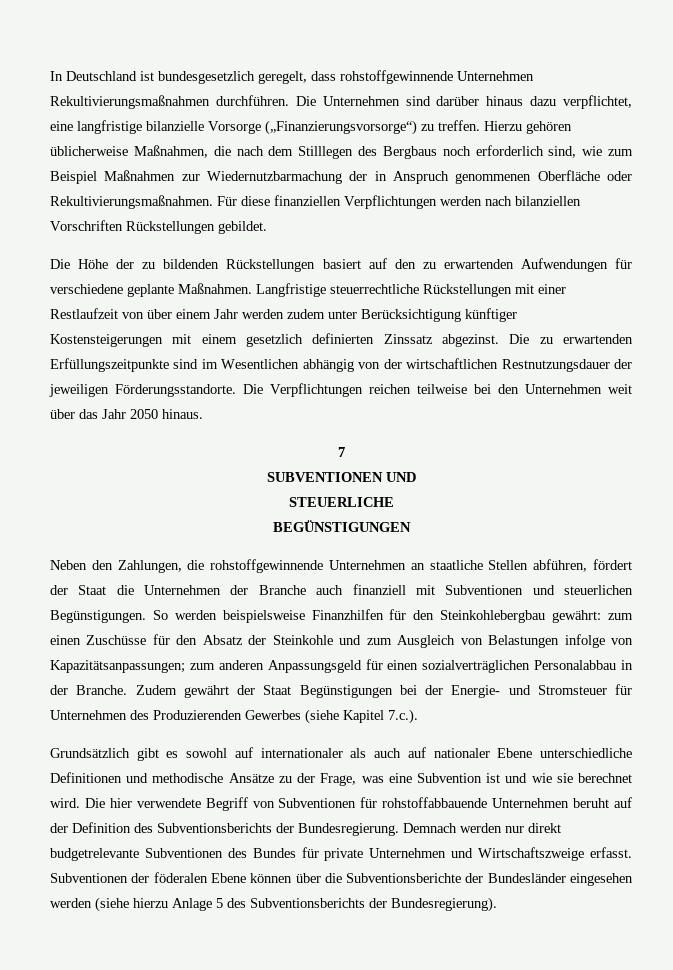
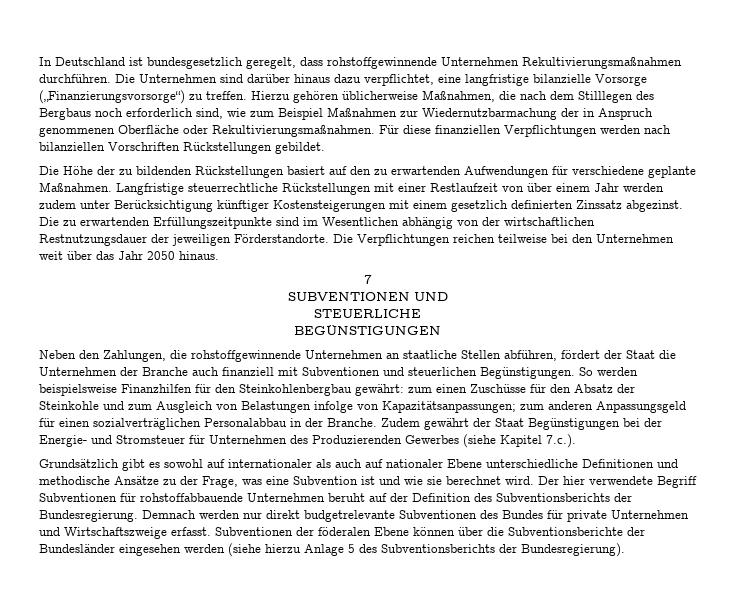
[115,384,236,397] Förderungsstandorte. -> [234,234,329,243] Förderstandorte.
[440,610,546,623] Steinkohlebergbau -> [239,384,352,396] Steinkohlenbergbau
[84,798,105,808] Die -> [538,476,559,485] Der
[252,801,275,808] von -> (697, 482) none

